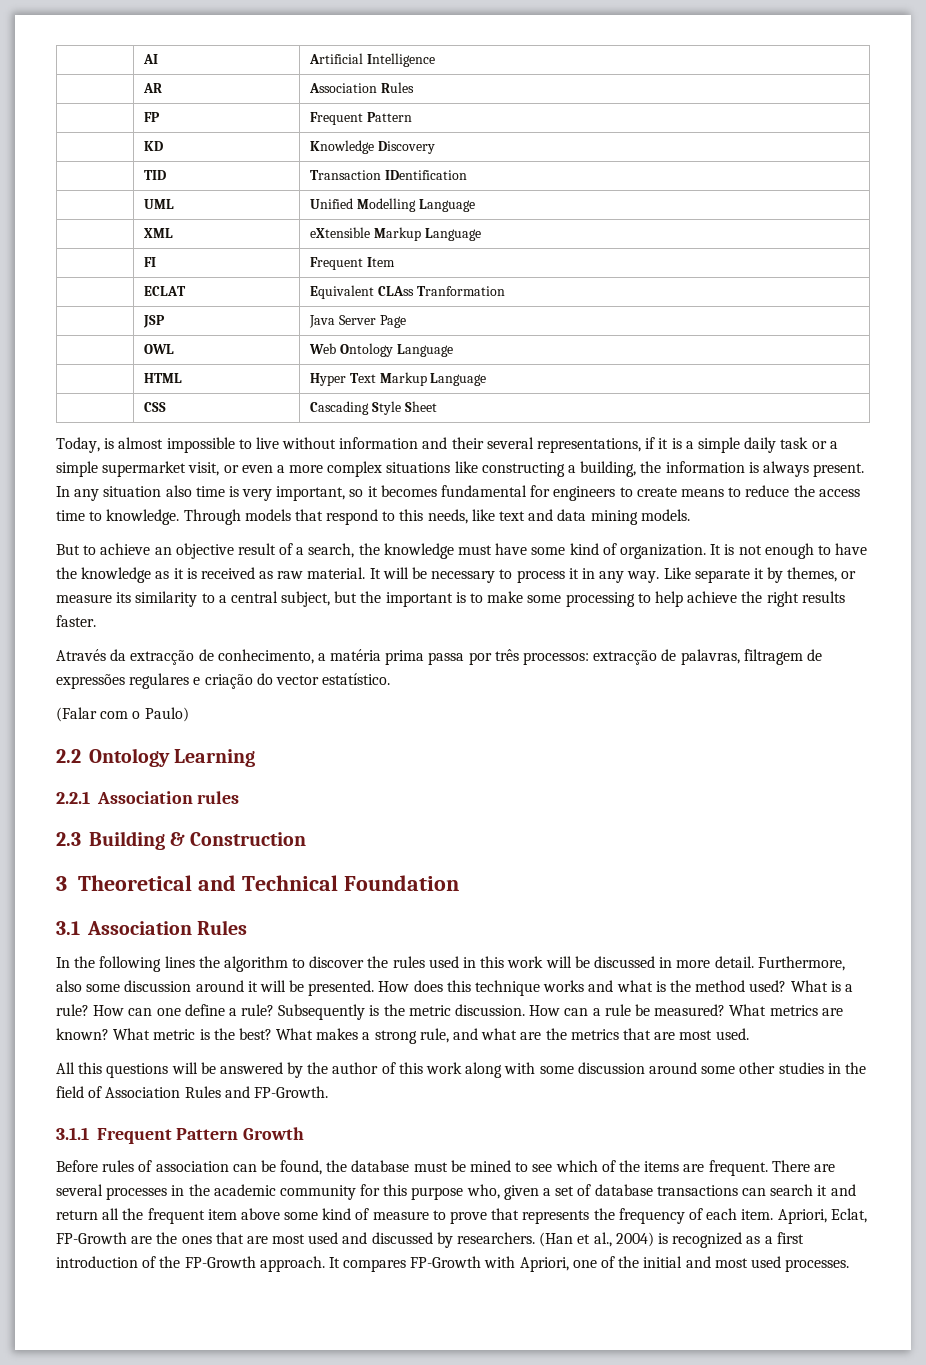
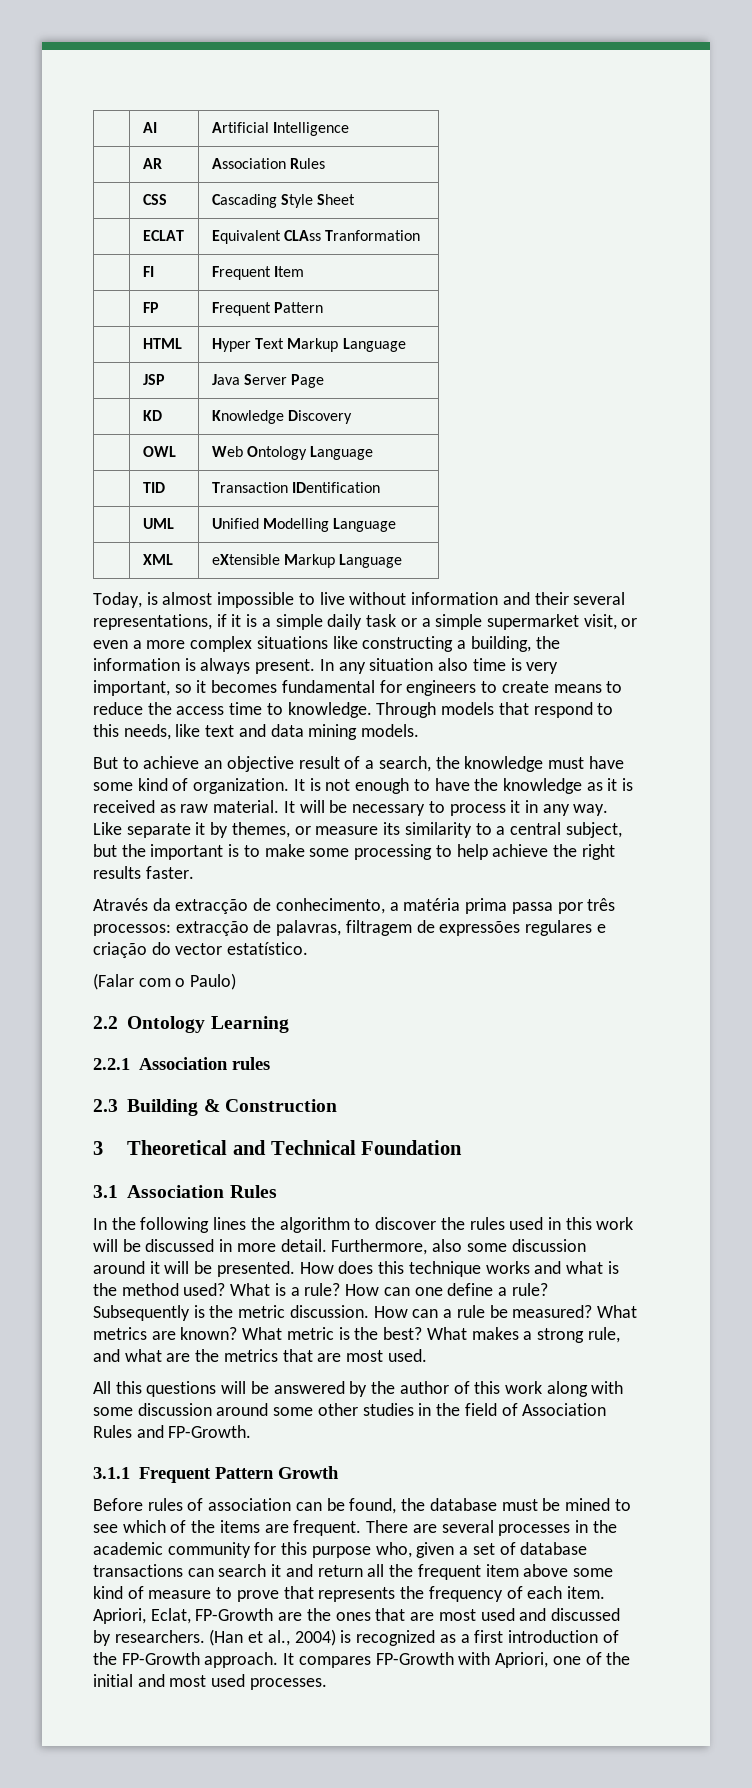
[144,112,161,122] [310,112,412,125] FP | Frequent Pattern -> [142,194,167,205] [211,194,356,208] [142,230,184,241] [211,230,421,244] [142,266,154,277] [211,266,305,280] [142,302,159,313] [211,302,324,316] [142,338,182,349] [211,338,406,352] [142,374,165,385] [211,374,325,388] CSS | Cascading Style Sheet // | ECLAT | Equivalent CLAss Tranformation // | FI | Frequent Item // | FP | Frequent Pattern // | HTML | Hyper Text Markup Language // | JSP | Java Server Page
(435, 147) none -> [142,446,176,457] [211,446,374,460] // | OWL | Web Ontology Language
[144,257,157,267] [310,257,395,270] [144,286,187,296] [310,285,505,299] [143,315,166,328] [309,315,406,328] [144,344,175,354] [309,343,453,357] [144,373,183,383] [310,372,487,386] [144,402,167,412] [310,401,437,415] // | FI | Frequent Item // | ECLAT | Equivalent CLAss Tranformation // | JSP | Java Server Page // | OWL | Web Ontology Language // | HTML | Hyper Text Markup Language // | CSS | Cascading Style Sheet -> (403, 561) none

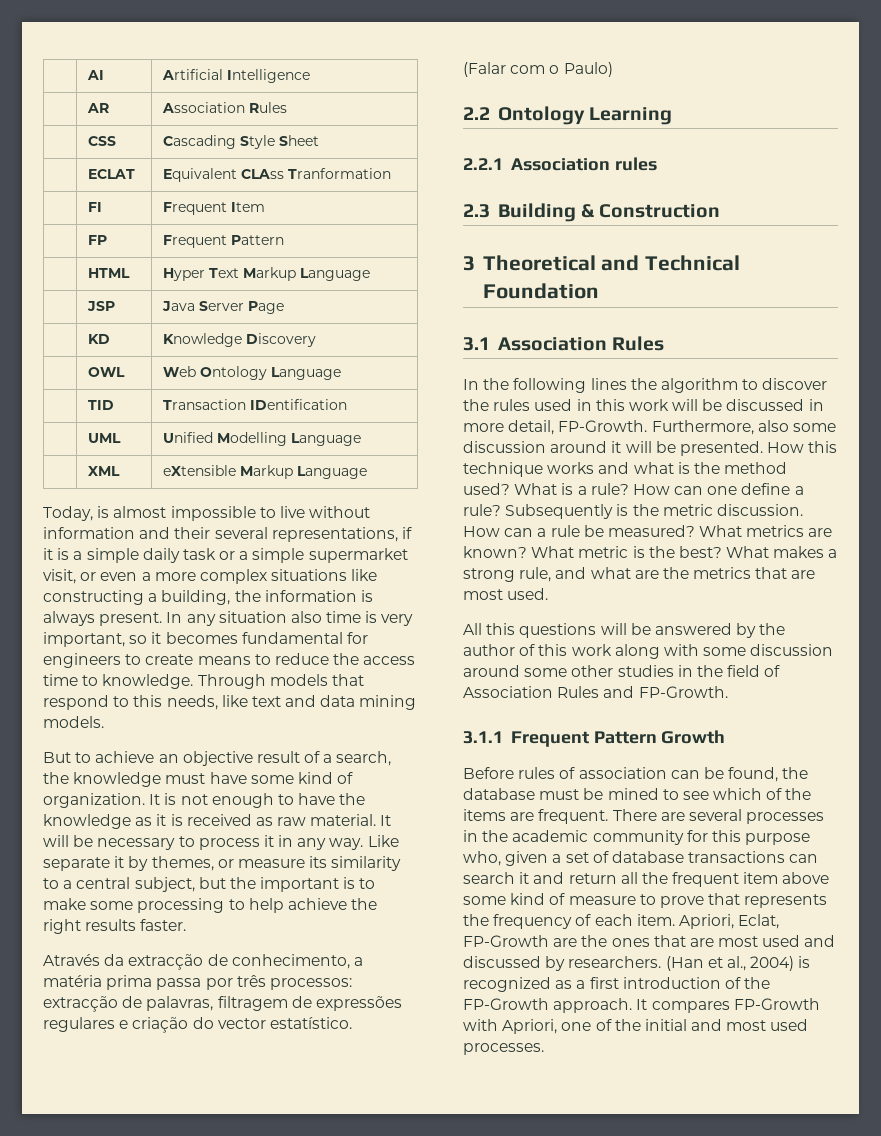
[280,1239,327,1252] detail. -> [508,420,648,435] detail, FP-Growth.
[338,1261,374,1274] does -> (805, 447) none

